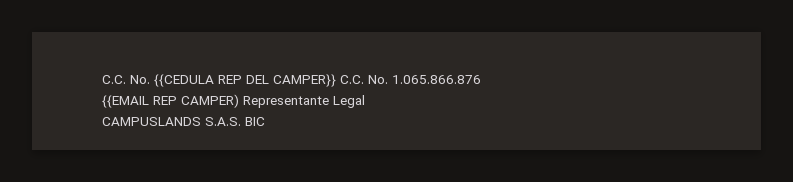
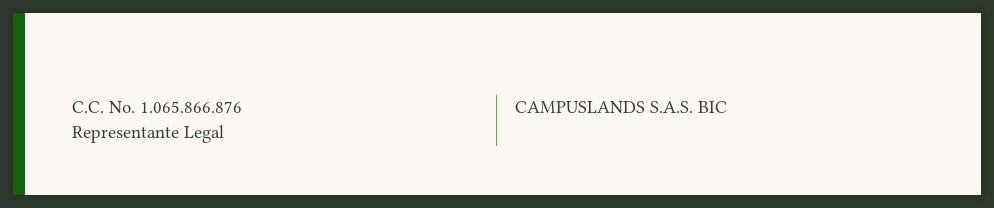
[102,74,481,87] [102,94,239,108] C.C. No. {{CEDULA REP DEL CAMPER}} C.C. No. 1.065.866.876 // {{EMAIL REP CAMPER) -> [72,101,242,113] C.C. No. 1.065.866.876 //

